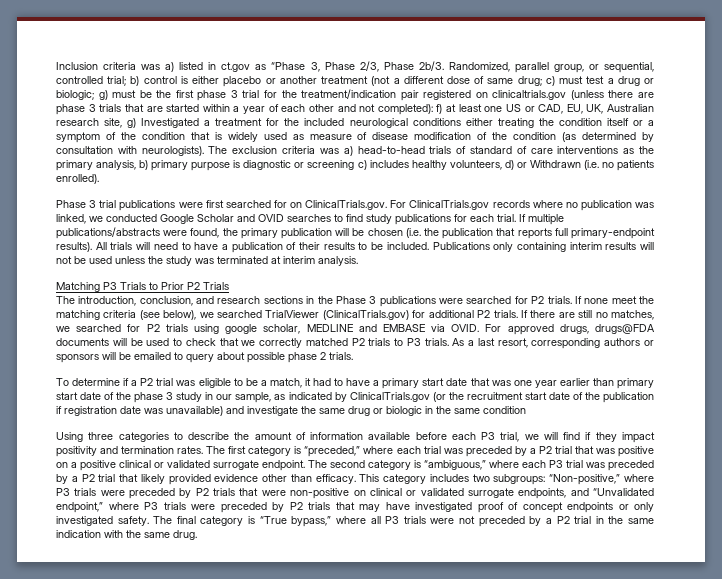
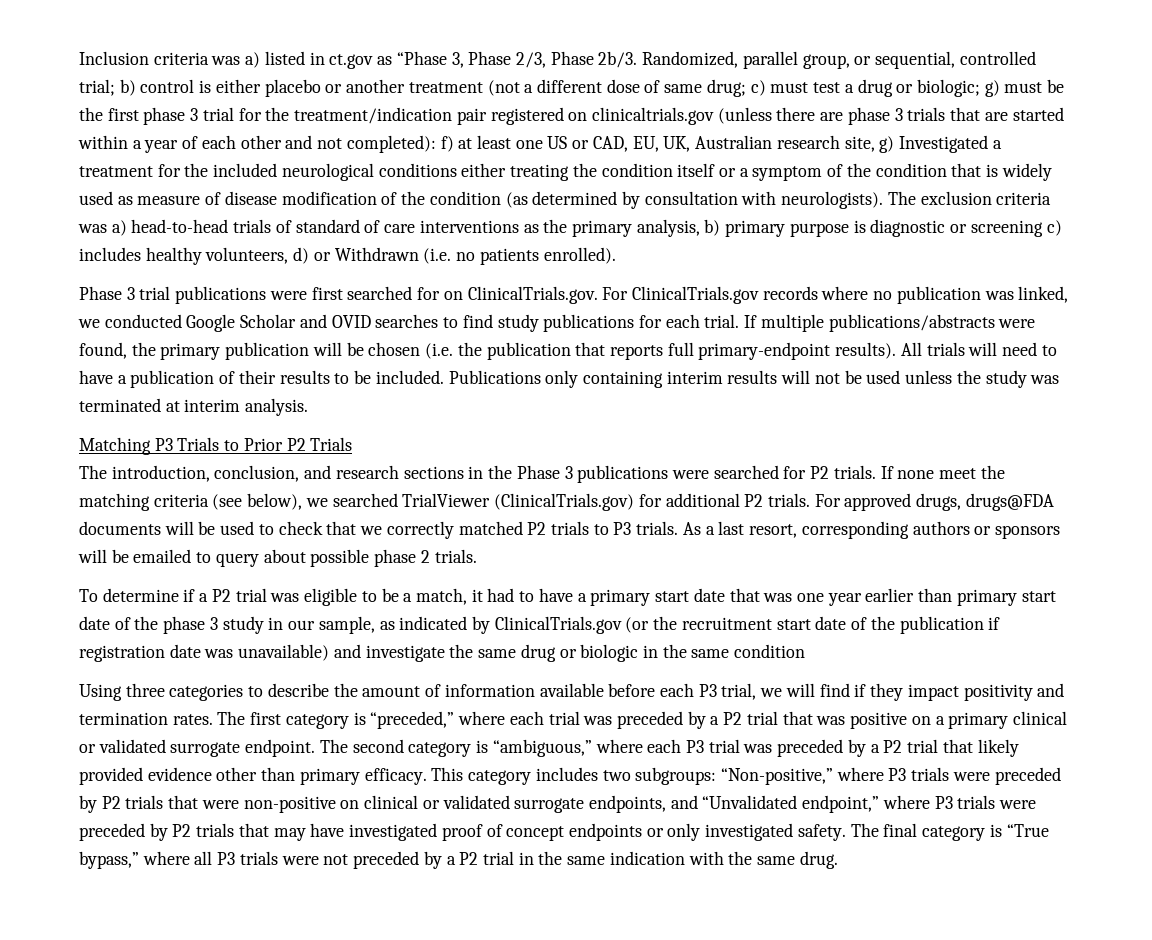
[520,310,655,320] [56,324,480,334] If there are still no matches, we searched for P2 trials using google scholar, MEDLINE and EMBASE via OVID. -> (810, 500) none
[80,460,116,471] positive -> [948,712,1009,729] primary
(312, 478) none -> [299,768,360,785] primary

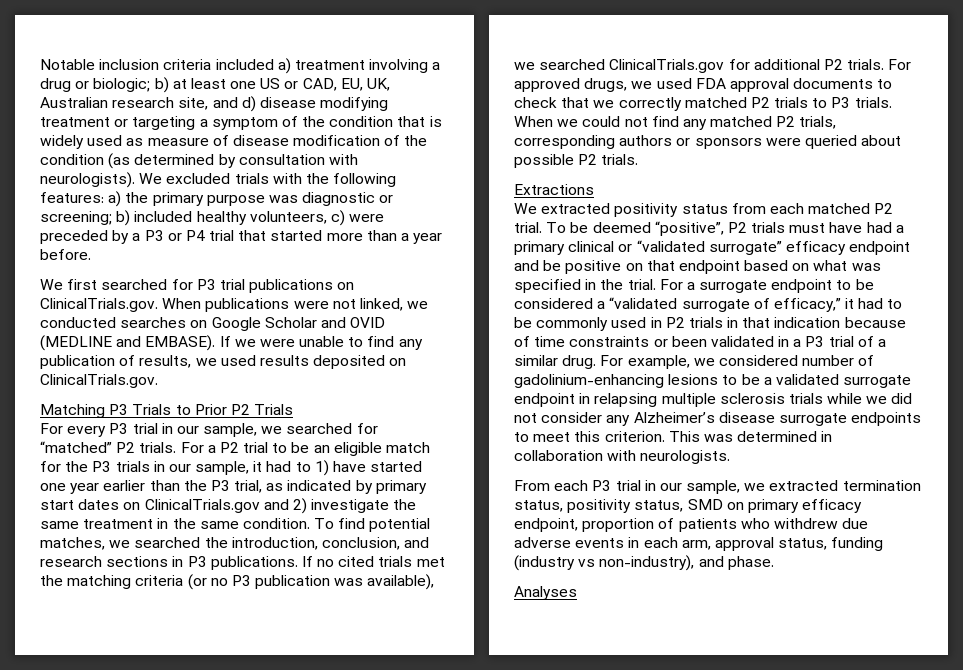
[79,51,1036,69] [79,79,1065,97] [79,107,1064,125] [78,135,454,153] Inclusion criteria was a) listed in ct.gov as “Phase 3, Phase 2/3, Phase 2b/3. Randomized, parallel group, or sequential, controlled trial; b) control is either placebo or another treatment (not a different dose of same drug; c) must test a drug or biologic; g) must be the first phase 3 trial for the treatment/indication pair registered on clinicaltrials.gov (unless there are phase 3 trials that are started within a year of each other and not completed): f) -> [40,58,441,74] [40,77,169,93] Notable inclusion criteria included a) treatment involving a drug or biologic; b)
[879,135,1002,153] [79,163,736,181] g) Investigated a treatment for the included neurological conditions either treating the condition itself or -> [212,96,389,112] [40,116,196,130] and d) disease modifying treatment or targeting
[887,191,1052,205] [78,219,1062,237] [79,247,616,265] [79,286,1014,304] The exclusion criteria was a) head-to-head trials of standard of care interventions as the primary analysis, b) primary purpose is diagnostic or screening c) includes healthy volunteers, d) or Withdrawn (i.e. no patients enrolled). // Phase 3 trial publications were first searched for on ClinicalTrials.gov. For ClinicalTrials.gov records where no publication was -> [139,173,397,187] [40,191,394,207] [40,210,385,226] [40,230,443,244] [40,249,91,260] [40,279,355,293] [40,298,356,312] We excluded trials with the following features: a) the primary purpose was diagnostic or screening; b) included healthy volunteers, c) were preceded by a P3 or P4 trial that started more than a year before. // We first searched for P3 trial publications on ClinicalTrials.gov. When publications were not
(182, 321) none -> [120,317,208,328] searches on
[375,314,1036,332] [79,342,1057,360] [79,370,1060,388] [79,398,309,416] searches to find study publications for each trial. If multiple publications/abstracts were found, the primary publication will be chosen (i.e. the publication that reports full primary-endpoint results). All trials will need to have a publication of their results to be included. Publications only containing interim results will not be used unless the study was terminated at interim analysis. -> [40,335,423,351] [40,355,407,369] [40,374,158,388] (MEDLINE and EMBASE). If we were unable to find any publication of results, we used results deposited on ClinicalTrials.gov.
[79,465,107,479] The -> [40,423,378,437] [40,441,431,456] [40,460,423,476] [40,480,427,494] [40,498,417,514] [40,518,431,532] [40,537,228,550] For every P3 trial in our sample, we searched for “matched” P2 trials. For a P2 trial to be an eligible match for the P3 trials in our sample, it had to 1) have started one year earlier than the P3 trial, as indicated by primary start dates on ClinicalTrials.gov and 2) investigate the same treatment in the same condition. To find potential matches, we searched the
[488,465,1005,483] [79,493,635,511] the Phase 3 publications were searched for P2 trials. If none meet the matching criteria (see below), we searched TrialViewer (ClinicalTrials.gov) -> [187,556,445,570] [40,574,435,590] [514,59,725,73] P3 publications. If no cited trials met the matching criteria (or no P3 publication was available), we searched ClinicalTrials.gov
[965,493,1054,511] [79,521,255,535] drugs@FDA documents will be used -> [631,78,874,92] we used FDA approval documents
[682,521,1060,539] [78,549,477,567] [79,588,1056,606] [79,616,1001,634] [79,644,806,662] [79,683,1065,701] [79,711,1067,729] [79,739,1019,757] [79,767,1061,785] [79,795,1037,813] [79,823,1049,841] [79,851,838,869] As a last resort, corresponding authors or sponsors will be emailed to query about possible phase 2 trials. // To determine if a P2 trial was eligible to be a match, it had to have a primary start date that was one year earlier than primary start date of the phase 3 study in our sample, as indicated by ClinicalTrials.gov (or the recruitment start date of the publication if registration date was unavailable) and investigate the same drug or biologic in the same condition // Using three categories to describe the amount of information available before each P3 trial, we will find if they impact positivity and termination rates. The first category is “preceded,” where each trial was preceded by a P2 trial that was positive on a primary clinical or validated surrogate endpoint. The second category is “ambiguous,” where each P3 trial was preceded by a P2 trial that likely provided evidence other than primary efficacy. This category includes two subgroups: “Non-positive,” where P3 trials were preceded by P2 trials that were non-positive on clinical or validated surrogate endpoints, and “Unvalidated endpoint,” where P3 trials were preceded by P2 trials that may have investigated proof of concept endpoints or only investigated safety. The final category is “True bypass,” where all P3 trials were not preceded by a P2 trial in the same indication with the same drug. -> [514,116,837,130] [514,135,902,149] [514,154,639,168] [514,184,594,195] [514,203,894,217] [514,221,904,236] [514,240,911,255] [514,260,881,274] [514,279,874,293] [514,297,903,312] [514,317,906,331] [514,336,887,347] [514,355,875,369] [514,374,912,388] [514,393,913,407] [514,412,922,426] [514,431,833,442] [514,450,731,464] [514,480,921,494] [514,499,863,513] [514,518,869,532] [514,537,884,551] [514,555,774,571] [514,586,577,600] When we could not find any matched P2 trials, corresponding authors or sponsors were queried about possible P2 trials. // Extractions // We extracted positivity status from each matched P2 trial. To be deemed “positive”, P2 trials must have had a primary clinical or “validated surrogate” efficacy endpoint and be positive on that endpoint based on what was specified in the trial. For a surrogate endpoint to be considered a “validated surrogate of efficacy,” it had to be commonly used in P2 trials in that indication because of time constraints or been validated in a P3 trial of a similar drug. For example, we considered number of gadolinium-enhancing lesions to be a validated surrogate endpoint in relapsing multiple sclerosis trials while we did not consider any Alzheimer’s disease surrogate endpoints to meet this criterion. This was determined in collaboration with neurologists. // From each P3 trial in our sample, we extracted termination status, positivity status, SMD on primary efficacy endpoint, proportion of patients who withdrew due adverse events in each arm, approval status, funding (industry vs non-industry), and phase. // Analyses

